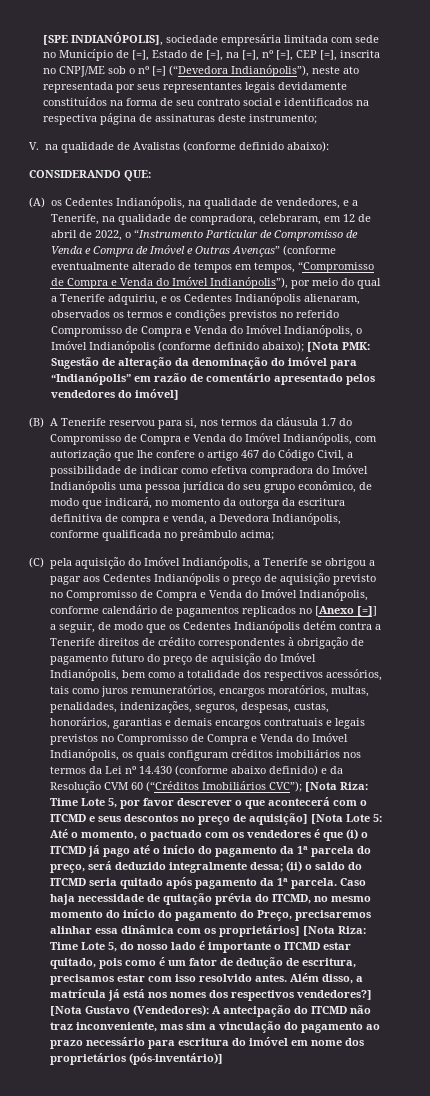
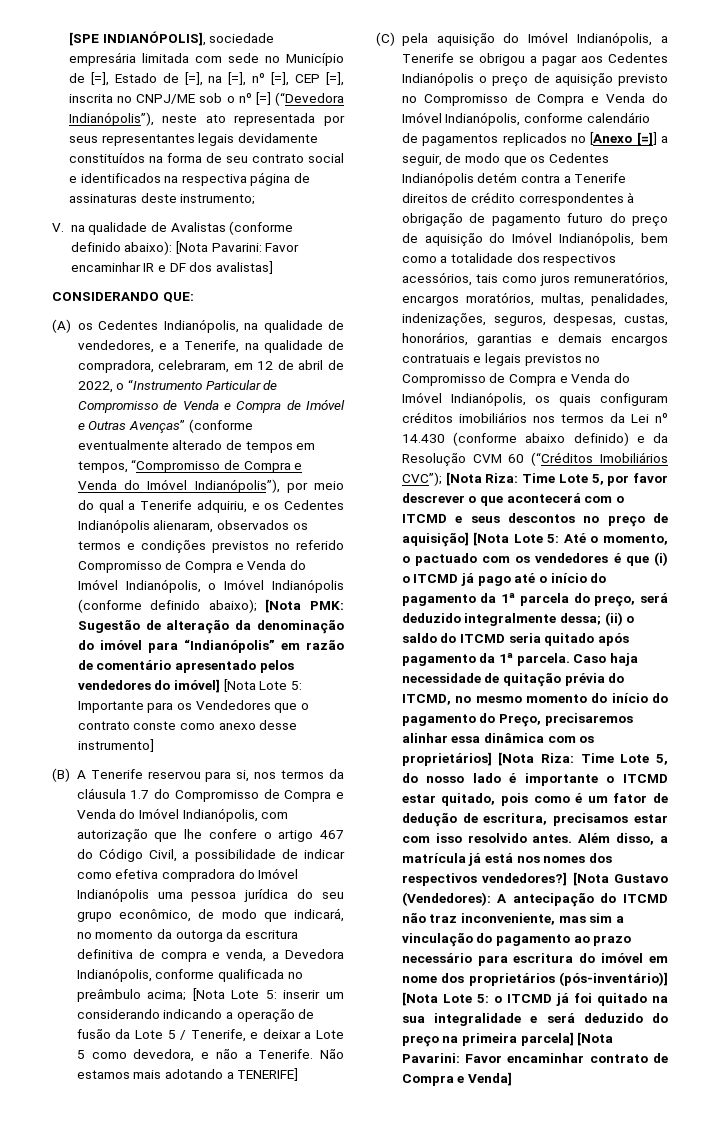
(329, 146) none -> [176,241,300,254] [70,261,273,274] [Nota Pavarini: Favor encaminhar IR e DF dos avalistas]
(179, 394) none -> [223,679,302,692] [77,700,309,713] [77,720,298,730] [77,739,154,752] [Nota Lote 5: Importante para os Vendedores que o contrato conste como anexo desse instrumento]
(274, 535) none -> [192,988,344,1001] [76,1009,315,1022] [76,1029,345,1042] [76,1049,344,1062] [76,1068,299,1081] [Nota Lote 5: inserir um considerando indicando a operação de fusão da Lote 5 / Tenerife, e deixar a Lote 5 como devedora, e não a Tenerife. Não estamos mais adotando a TENERIFE]
(223, 1059) none -> [401,992,668,1006] [401,1013,668,1026] [401,1032,614,1047] [401,1053,668,1063] [401,1072,513,1086] [Nota Lote 5: o ITCMD já foi quitado na sua integralidade e será deduzido do preço na primeira parcela] [Nota Pavarini: Favor encaminhar contrato de Compra e Venda]

